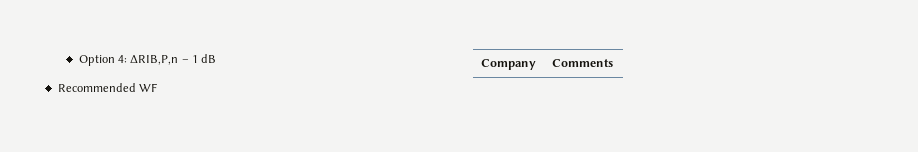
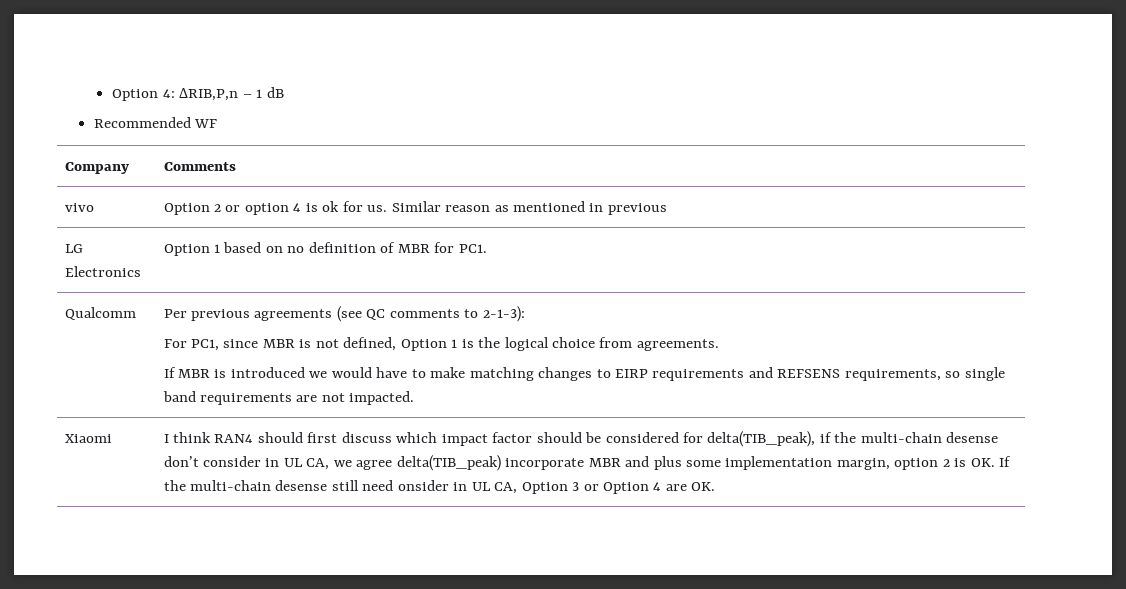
(613, 63) none -> [64,203,94,212] [163,201,667,215] [64,244,83,253] [64,266,141,277] [163,242,487,256] [64,307,136,320] [163,306,525,322] [163,337,719,351] [163,367,1005,381] [162,391,415,405] [64,434,112,443] [163,431,999,447] [163,455,1012,471] [163,480,716,494] // vivo | Option 2 or option 4 is ok for us. Similar reason as mentioned in previous // LG Electronics | Option 1 based on no definition of MBR for PC1. // Qualcomm | Per previous agreements (see QC comments to 2-1-3): // For PC1, since MBR is not defined, Option 1 is the logical choice from agreements. // If MBR is introduced we would have to make matching changes to EIRP requirements and REFSENS requirements, so single band requirements are not impacted. // Xiaomi | I think RAN4 should first discuss which impact factor should be considered for delta(TIB_peak), if the multi-chain desense don’t consider in UL CA, we agree delta(TIB_peak) incorporate MBR and plus some implementation margin, option 2 is OK. If the multi-chain desense still need onsider in UL CA, Option 3 or Option 4 are OK.

